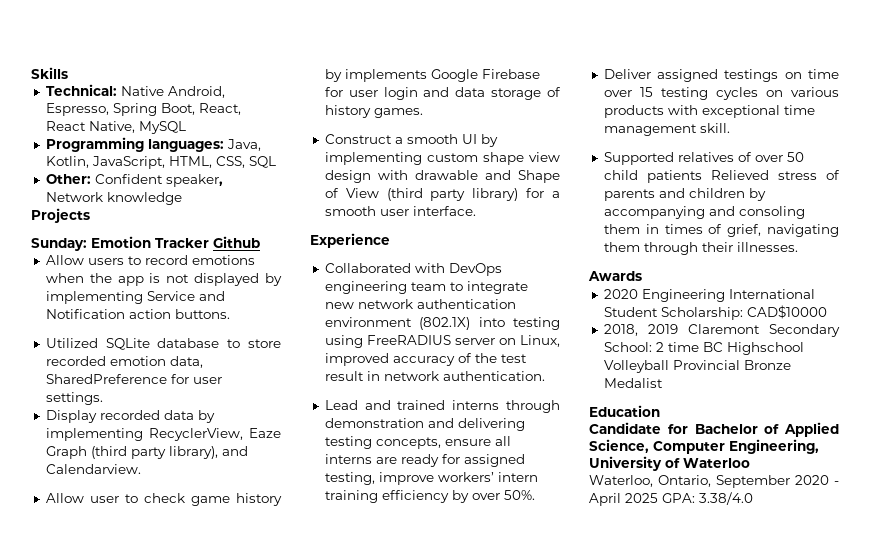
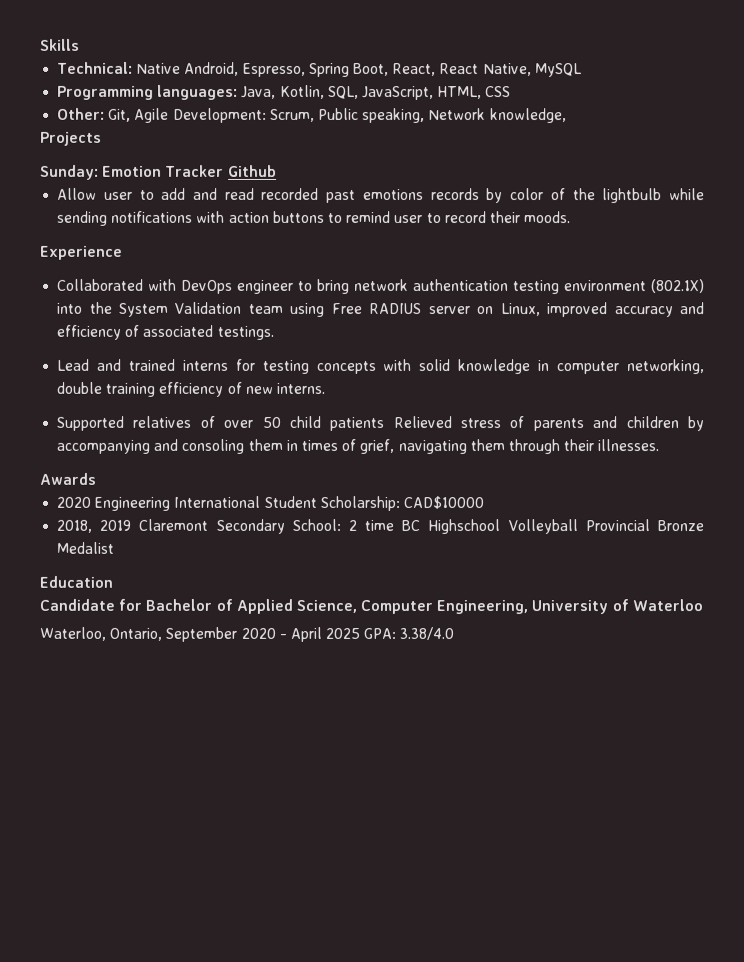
(89, 162) none -> [327,85,359,99] SQL,
[215,156,276,168] CSS, SQL -> [485,86,512,98] CSS
[94,174,223,187] [45,192,182,205] Confident speaker, Network knowledge -> [108,107,567,124] Git, Agile Development: Scrum, Public speaking, Network knowledge,
[87,255,255,265] [45,273,283,286] [45,291,225,304] [45,309,230,319] [45,338,281,350] [45,356,203,368] [45,374,222,384] [45,392,103,405] [45,410,215,423] [45,428,281,441] [45,446,248,459] [45,464,141,474] [45,493,282,506] [324,69,540,82] [324,87,561,100] [324,105,423,118] [324,134,498,147] [324,152,560,165] [324,170,560,183] [324,188,560,201] [324,206,476,216] users to record emotions when the app is not displayed by implementing Service and Notification action buttons. // Utilized SQLite database to store recorded emotion data, SharedPreference for user settings. // Display recorded data by implementing RecyclerView, Eaze Graph (third party library), and Calendarview. // Allow user to check game history by implements Google Firebase for user login and data storage of history games. // Construct a smooth UI by implementing custom shape view design with drawable and Shape of View (third party library) for a smooth user interface. -> [103,187,706,204] [57,210,572,226] user to add and read recorded past emotions records by color of the lightbulb while sending notifications with action buttons to remind user to record their moods.
[324,281,528,294] [324,302,354,309] engineering team to integrate new -> [237,278,351,294] engineer to bring
(516, 304) none -> [513,280,561,295] testing
[513,317,560,330] [324,335,451,348] testing using FreeRADIUS -> [89,301,423,317] the System Validation team using Free RADIUS
[457,353,527,363] [324,371,545,381] [324,400,560,413] [324,418,525,431] [324,436,511,449] [324,454,525,467] [324,472,538,485] [324,490,535,503] [603,69,839,82] [603,87,839,100] [603,105,815,118] [603,123,730,136] of the test result in network authentication. // Lead and trained interns through demonstration and delivering testing concepts, ensure all interns are ready for assigned testing, improve workers’ intern training efficiency by over 50%. // Deliver assigned testings on time over 15 testing cycles on various products with exceptional time management skill. -> [680,302,706,315] [57,324,275,340] [57,358,706,375] [57,381,326,397] and efficiency of associated testings. // Lead and trained interns for testing concepts with solid knowledge in computer networking, double training efficiency of new interns.

